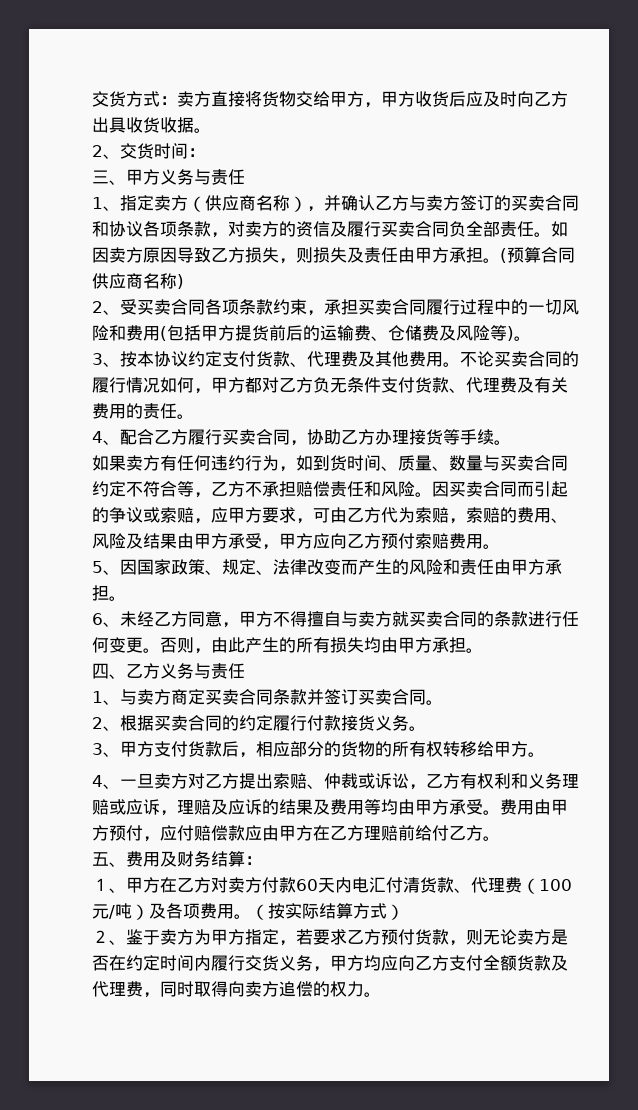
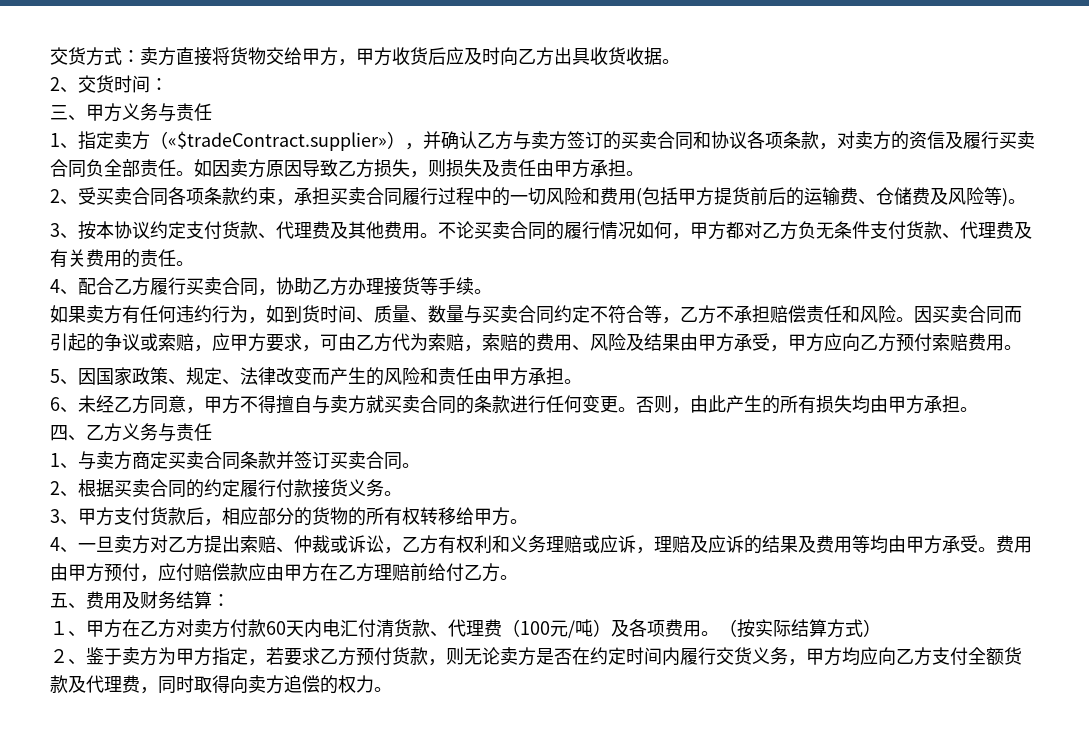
[205,195,290,211] 供应商名称 -> [168,131,387,151] «$tradeContract.supplier»
[500,247,575,263] [92,273,184,289] (预算合同供应商名称) -> (644, 173) none

